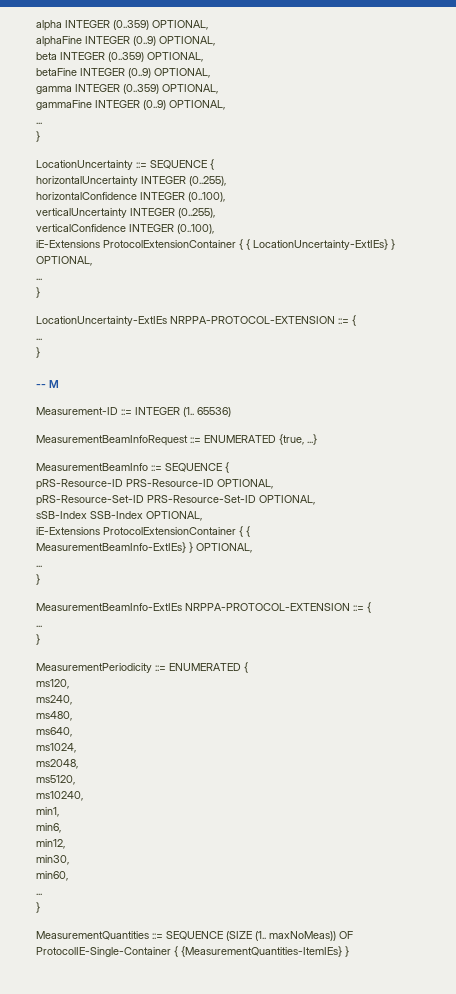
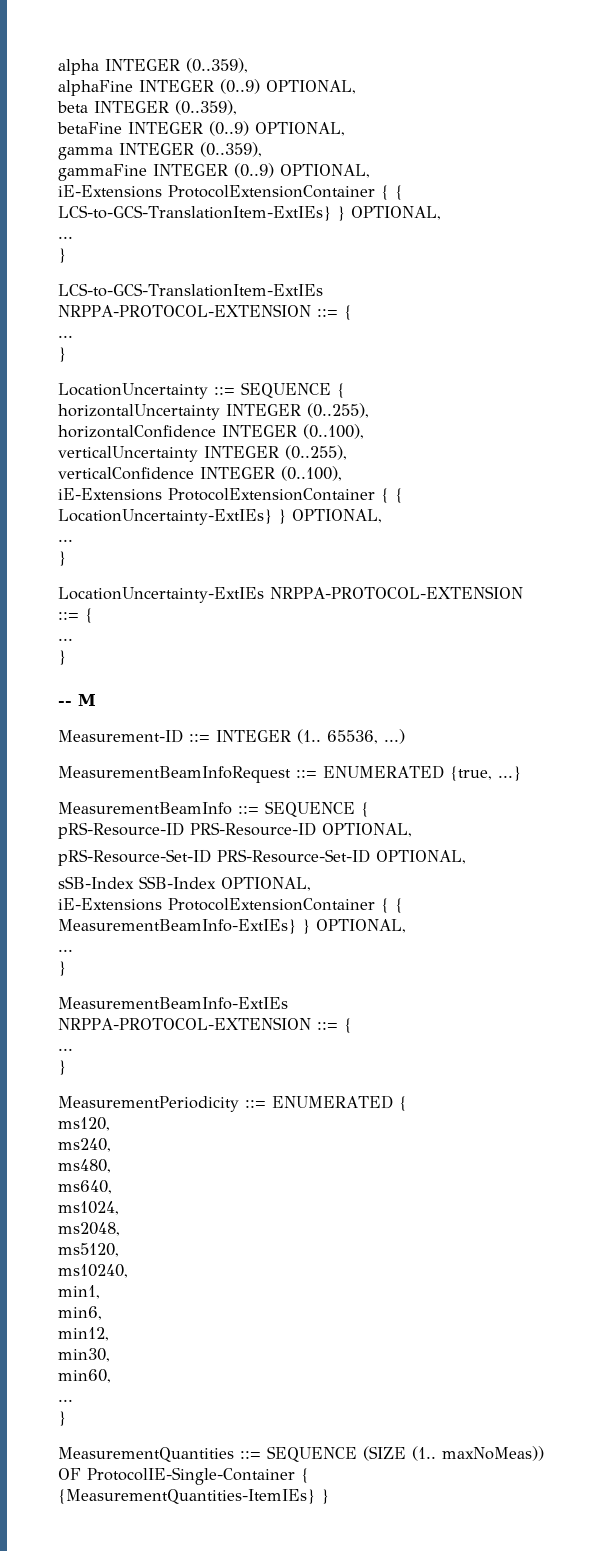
[113,20,208,30] (0..359) OPTIONAL, -> [186,58,248,73] (0..359),
[108,52,203,62] (0..359) OPTIONAL, -> [175,100,237,115] (0..359),
[123,84,218,94] (0..359) OPTIONAL, -> [200,142,262,157] (0..359),
(225, 105) none -> [58,185,403,200] [58,205,441,221] [58,236,73,239] [58,248,66,263] [58,283,323,297] [58,304,352,320] // iE-Extensions ProtocolExtensionContainer { { LCS-to-GCS-TranslationItem-ExtIEs} } OPTIONAL, // ... // } // LCS-to-GCS-TranslationItem-ExtIEs NRPPA-PROTOCOL-EXTENSION ::= {
[197,407,231,417] 65536) -> [327,729,405,744] 65536, ...)

